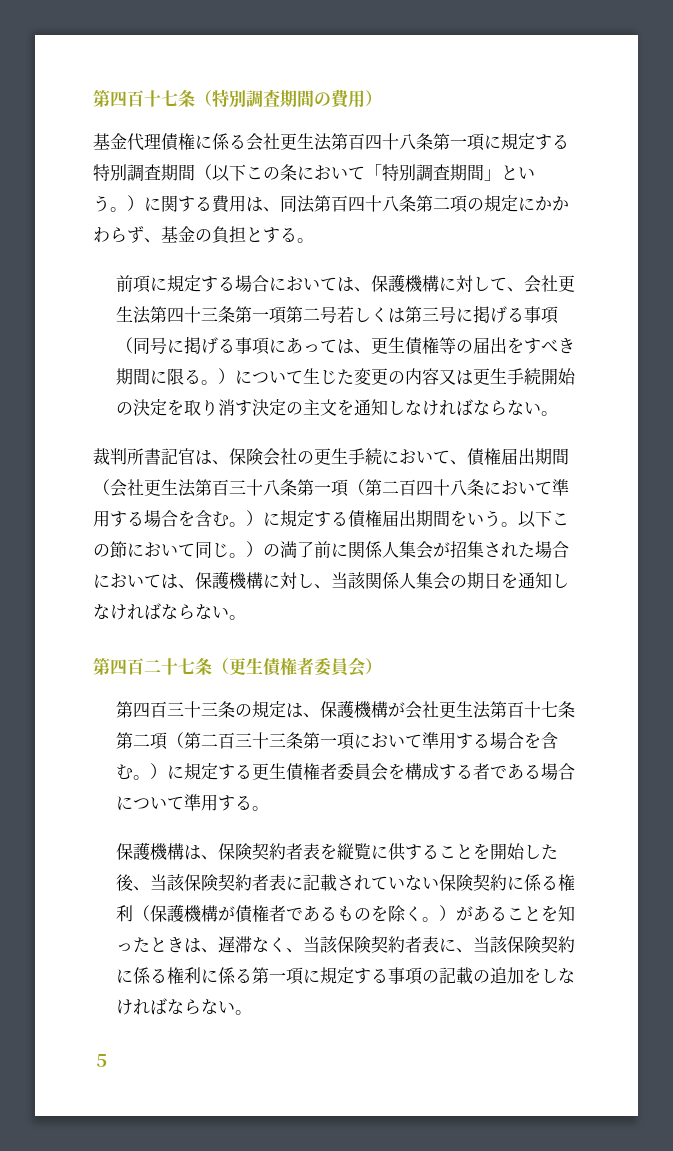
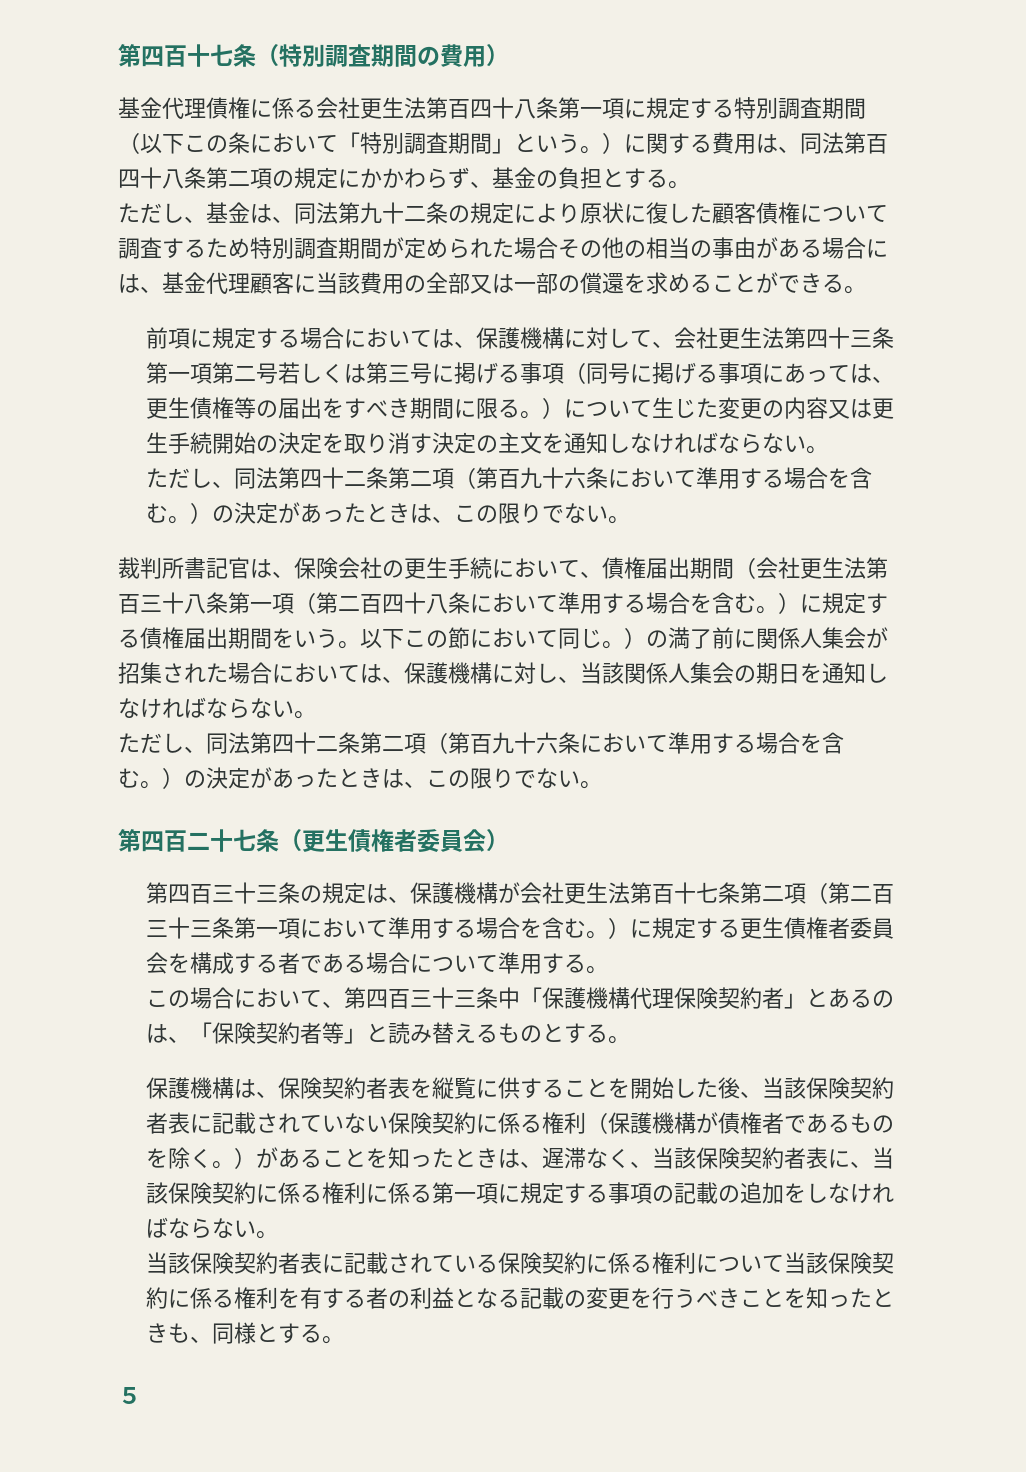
(314, 240) none -> [118,202,888,224] [118,237,888,259] [118,272,866,294] // ただし、基金は、同法第九十二条の規定により原状に復した顧客債権について調査するため特別調査期間が定められた場合その他の相当の事由がある場合には、基金代理顧客に当該費用の全部又は一部の償還を求めることができる。
(558, 413) none -> [145,467,872,489] [145,502,630,524] // ただし、同法第四十二条第二項（第百九十六条において準用する場合を含む。）の決定があったときは、この限りでない。
(246, 617) none -> [118,732,844,754] [118,767,602,789] // ただし、同法第四十二条第二項（第百九十六条において準用する場合を含む。）の決定があったときは、この限りでない。
(269, 808) none -> [145,987,894,1009] [145,1022,630,1044] // この場合において、第四百三十三条中「保護機構代理保険契約者」とあるのは、「保険契約者等」と読み替えるものとする。
(252, 1012) none -> [145,1252,894,1274] [145,1287,894,1309] [145,1322,344,1344] // 当該保険契約者表に記載されている保険契約に係る権利について当該保険契約に係る権利を有する者の利益となる記載の変更を行うべきことを知ったときも、同様とする。

